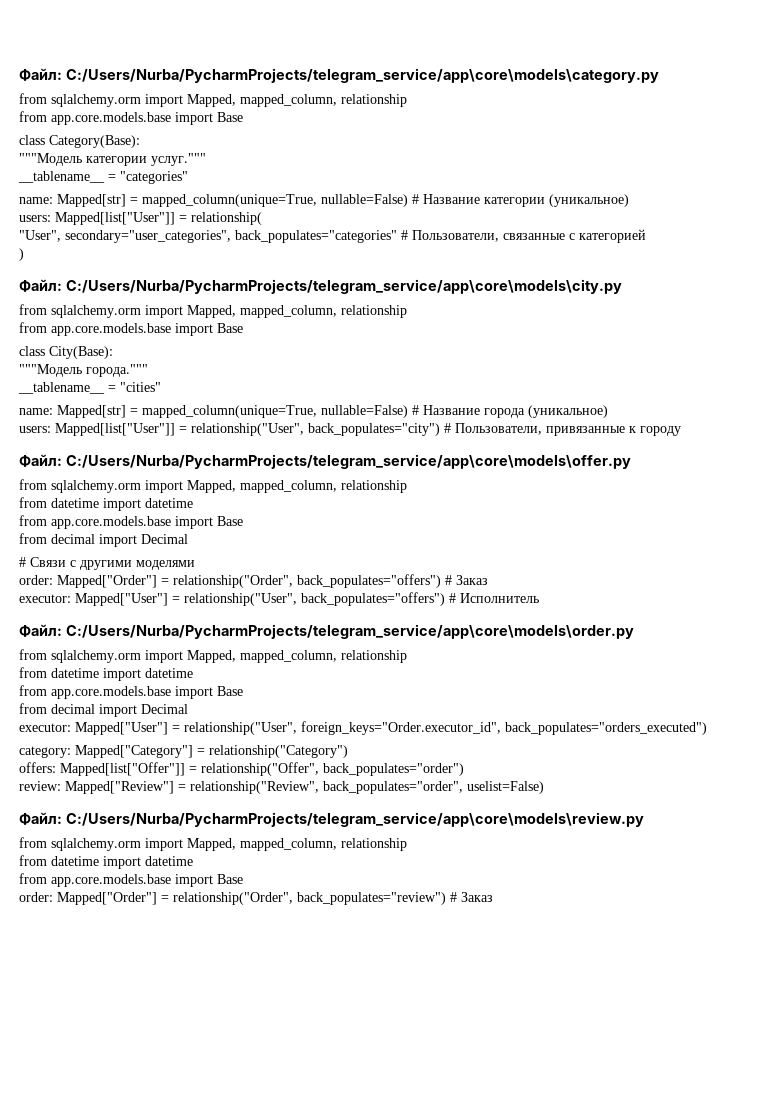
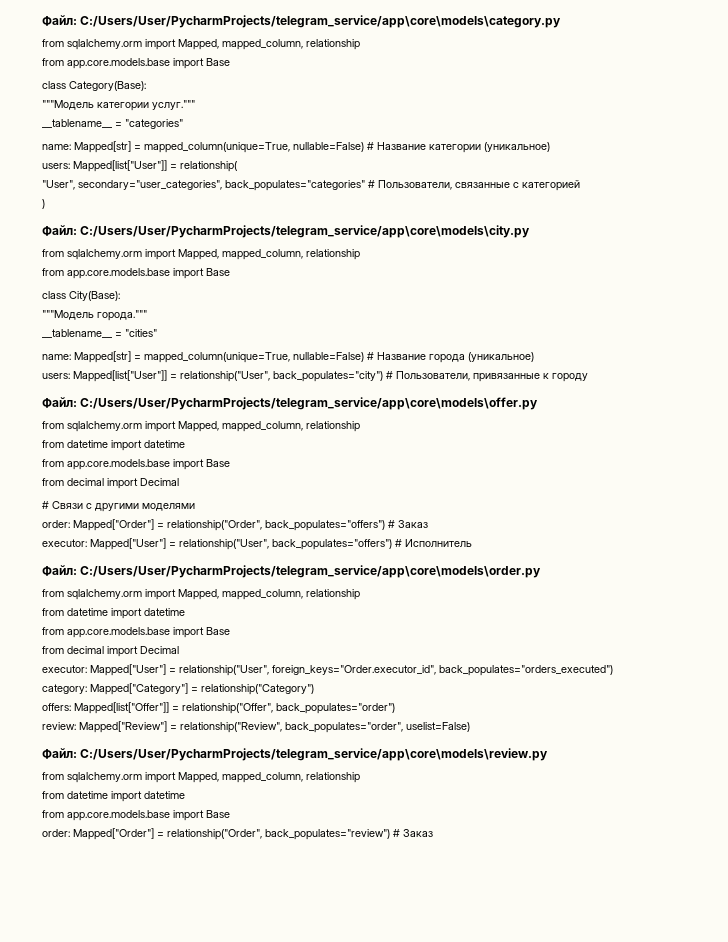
[19,68,659,83] Файл: C:/Users/Nurba/PycharmProjects/telegram_service/app\core\models\category.py -> [42,15,562,28] Файл: C:/Users/User/PycharmProjects/telegram_service/app\core\models\category.py
[65,279,622,294] C:/Users/Nurba/PycharmProjects/telegram_service/app\core\models\city.py -> [80,225,531,238] C:/Users/User/PycharmProjects/telegram_service/app\core\models\city.py
[65,454,631,469] C:/Users/Nurba/PycharmProjects/telegram_service/app\core\models\offer.py -> [80,397,539,410] C:/Users/User/PycharmProjects/telegram_service/app\core\models\offer.py
[65,624,634,639] C:/Users/Nurba/PycharmProjects/telegram_service/app\core\models\order.py -> [80,565,542,578] C:/Users/User/PycharmProjects/telegram_service/app\core\models\order.py
[65,812,644,827] C:/Users/Nurba/PycharmProjects/telegram_service/app\core\models\review.py -> [80,748,549,761] C:/Users/User/PycharmProjects/telegram_service/app\core\models\review.py

